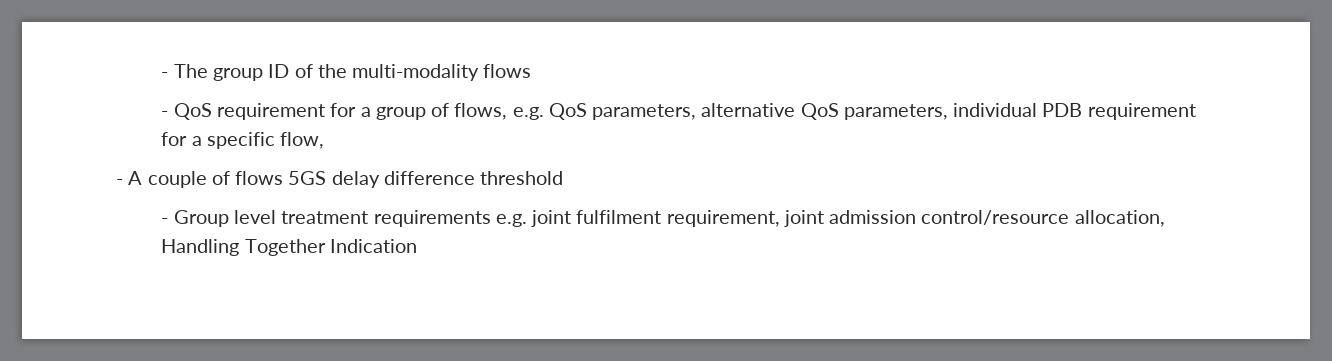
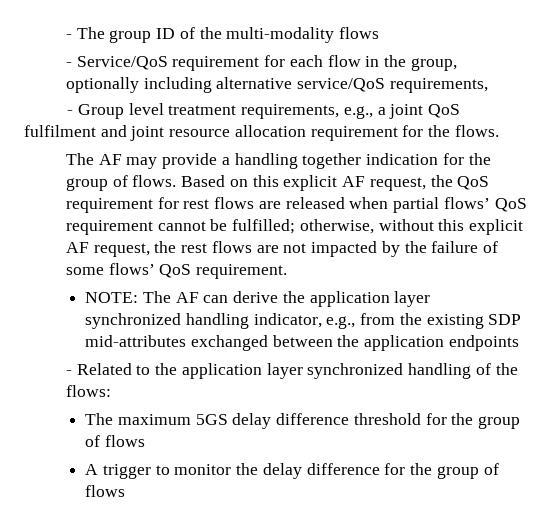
[173,103,1196,120] [161,132,325,149] [116,171,564,188] [161,210,1165,227] [161,239,417,256] QoS requirement for a group of flows, e.g. QoS parameters, alternative QoS parameters, individual PDB requirement for a specific flow, // - A couple of flows 5GS delay difference threshold // - Group level treatment requirements e.g. joint fulfilment requirement, joint admission control/resource allocation, Handling Together Indication -> [76,55,457,71] [66,77,488,93] [67,103,460,119] [24,125,499,141] [66,153,491,169] [66,175,490,191] [66,197,527,213] [66,219,524,235] [66,241,498,257] [66,263,288,279] [85,291,431,307] [85,313,522,329] [85,335,519,351] [66,363,518,379] [66,385,112,397] [85,413,521,429] [85,435,145,447] [85,463,499,479] [85,485,126,497] Service/QoS requirement for each flow in the group, optionally including alternative service/QoS requirements, // - Group level treatment requirements, e.g., a joint QoS fulfilment and joint resource allocation requirement for the flows. // The AF may provide a handling together indication for the group of flows. Based on this explicit AF request, the QoS requirement for rest flows are released when partial flows’ QoS requirement cannot be fulfilled; otherwise, without this explicit AF request, the rest flows are not impacted by the failure of some flows’ QoS requirement. // NOTE: The AF can derive the application layer synchronized handling indicator, e.g., from the existing SDP mid-attributes exchanged between the application endpoints // - Related to the application layer synchronized handling of the flows: // The maximum 5GS delay difference threshold for the group of flows // A trigger to monitor the delay difference for the group of flows

